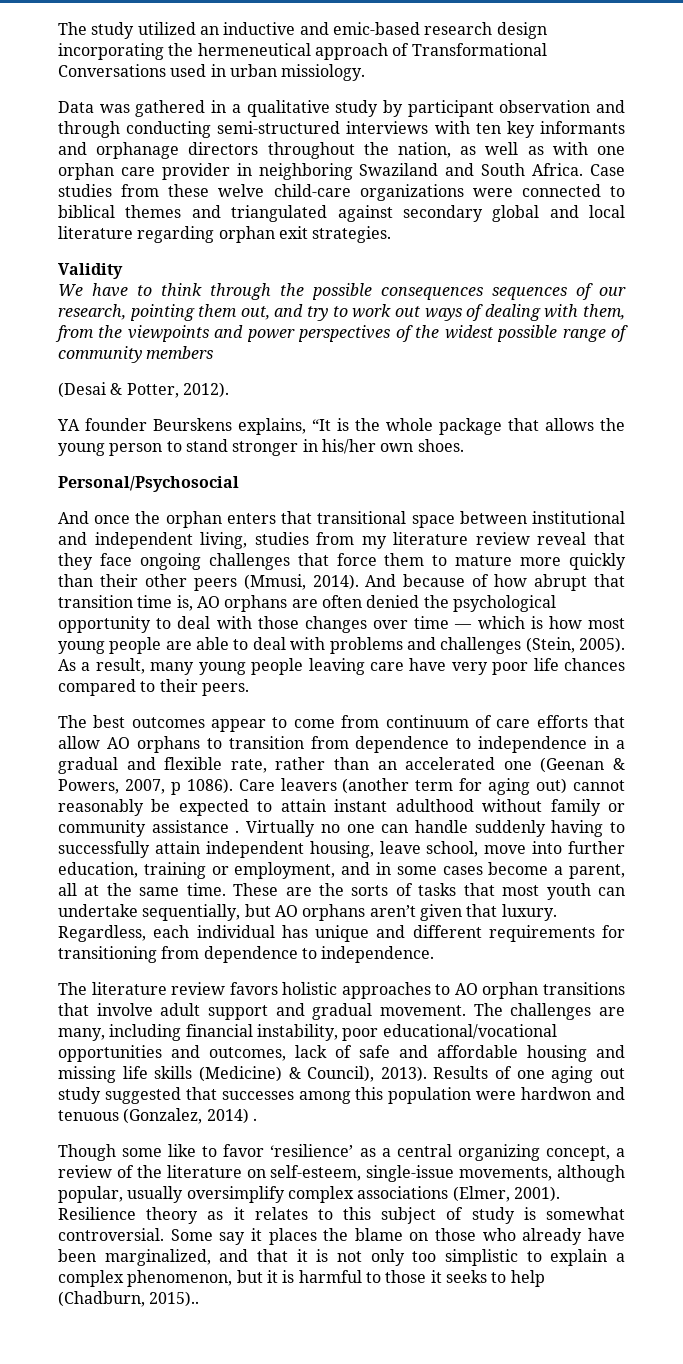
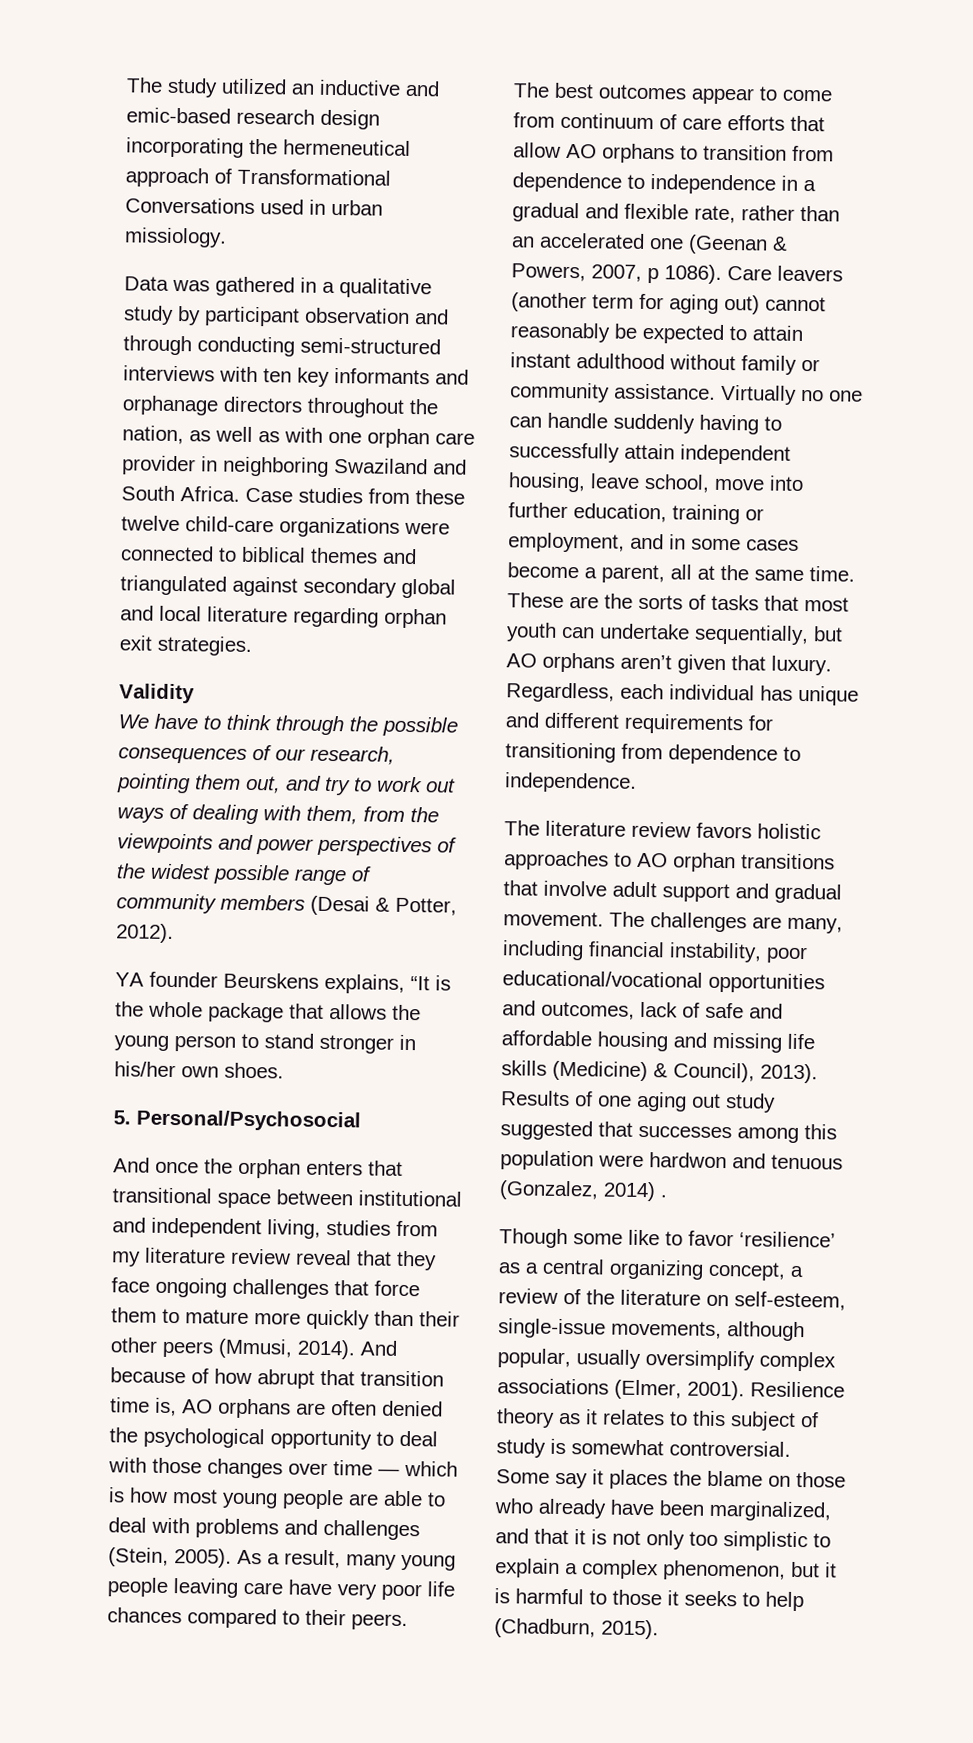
[218,184,265,197] welve -> [121,515,180,532] twelve
[492,287,567,300] sequences -> (247, 755) none
(214, 352) // -> (305, 902) none
(464, 445) none -> [113,1110,131,1125] 5.
[151,820,240,833] assistance . -> [614,383,716,400] assistance.
[149,1291,200,1307] 2015).. -> [601,1619,659,1640] 2015).

